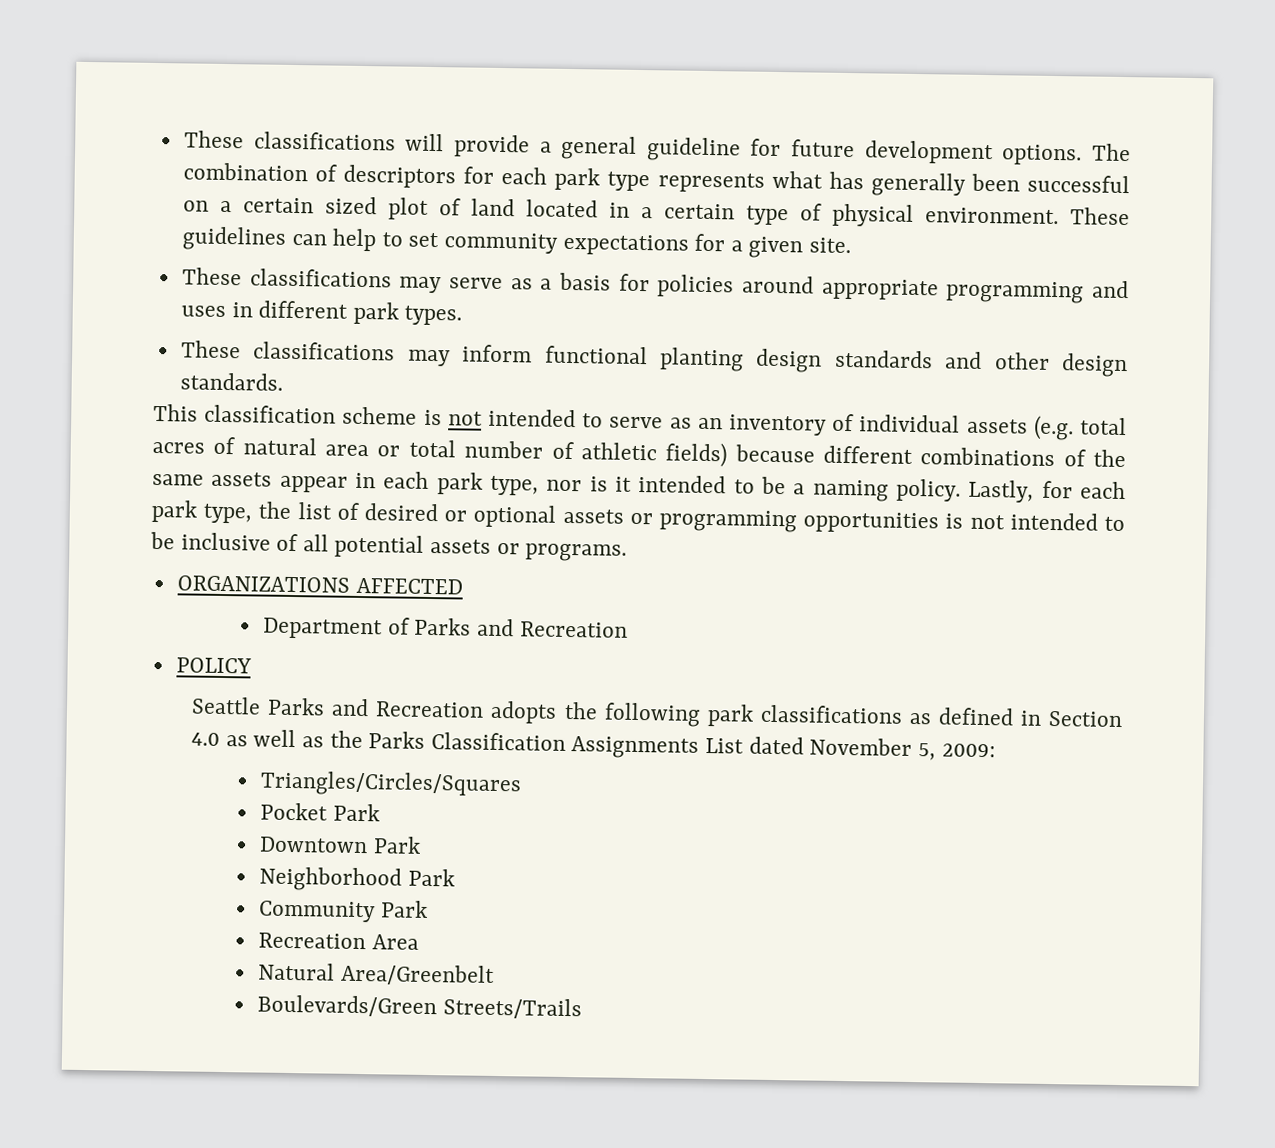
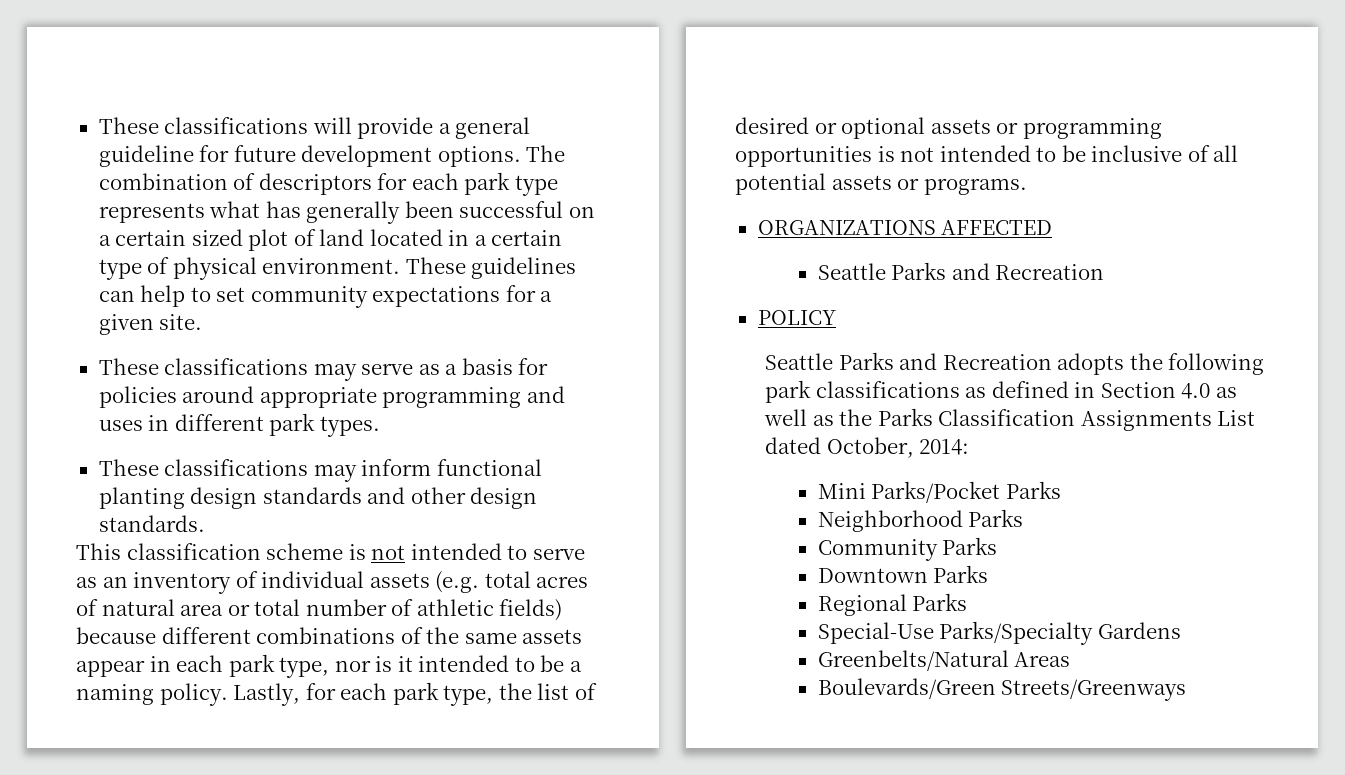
[263,617,410,640] Department of -> [817,263,886,280] Seattle
[809,737,996,761] [260,770,523,798] [260,802,380,822] [259,836,421,854] [259,866,455,892] [258,900,428,923] [258,932,419,950] [258,962,495,986] November 5, 2009: // Triangles/Circles/Squares // Pocket Park // Downtown Park // Neighborhood Park // Community Park // Recreation Area // Natural Area/Greenbelt -> [826,437,970,458] [817,481,1061,503] [817,509,1024,532] [817,537,998,561] [817,565,989,583] [817,593,968,616] [817,621,1181,645] [817,650,1071,671] October, 2014: // Mini Parks/Pocket Parks // Neighborhood Parks // Community Parks // Downtown Parks // Regional Parks // Special-Use Parks/Specialty Gardens // Greenbelts/Natural Areas
[442,997,582,1020] Streets/Trails -> [1001,679,1187,701] Streets/Greenways

